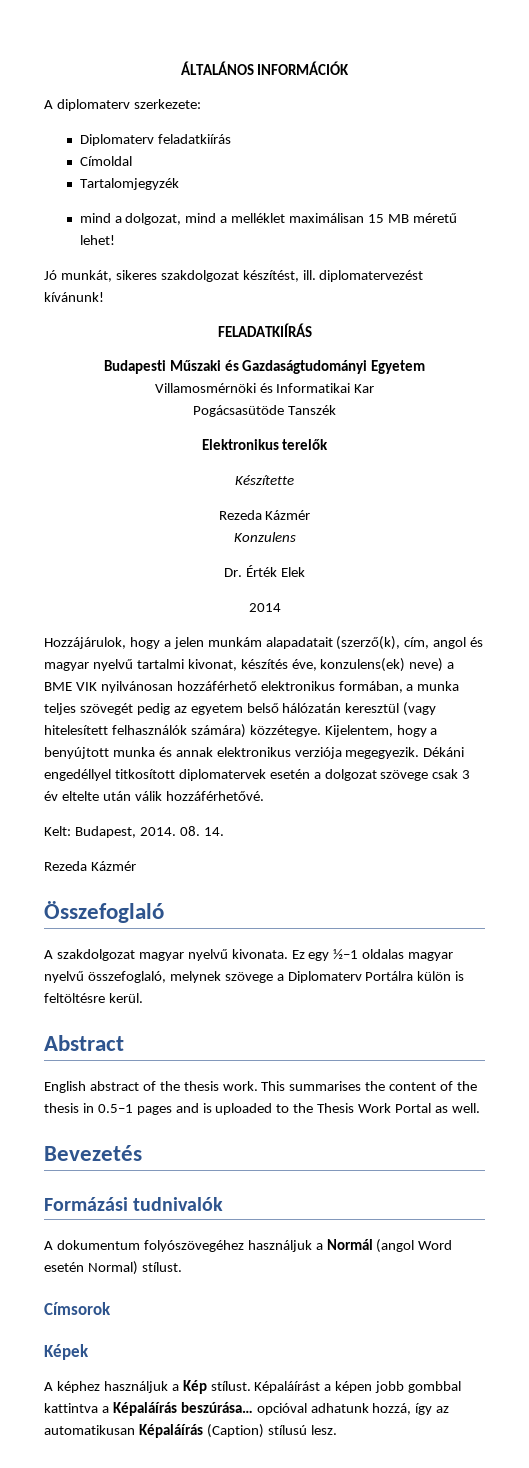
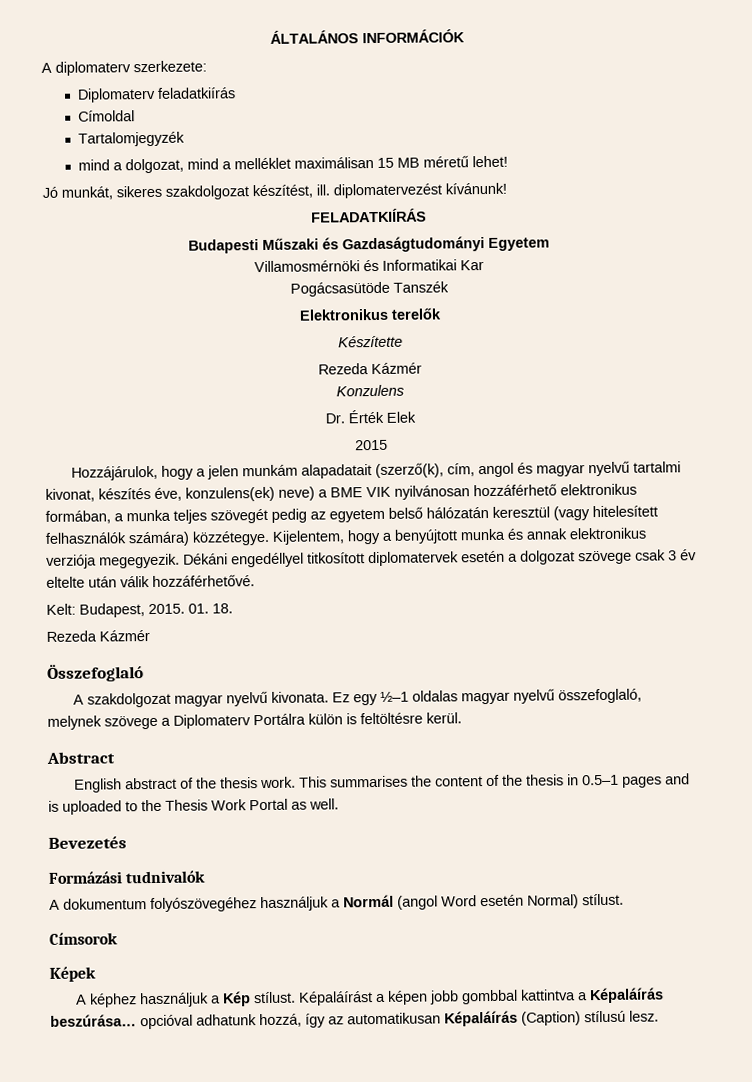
[248,603,281,612] 2014 -> [354,439,388,451] 2015
[139,826,224,836] 2014. 08. 14. -> [148,603,233,615] 2015. 01. 18.

